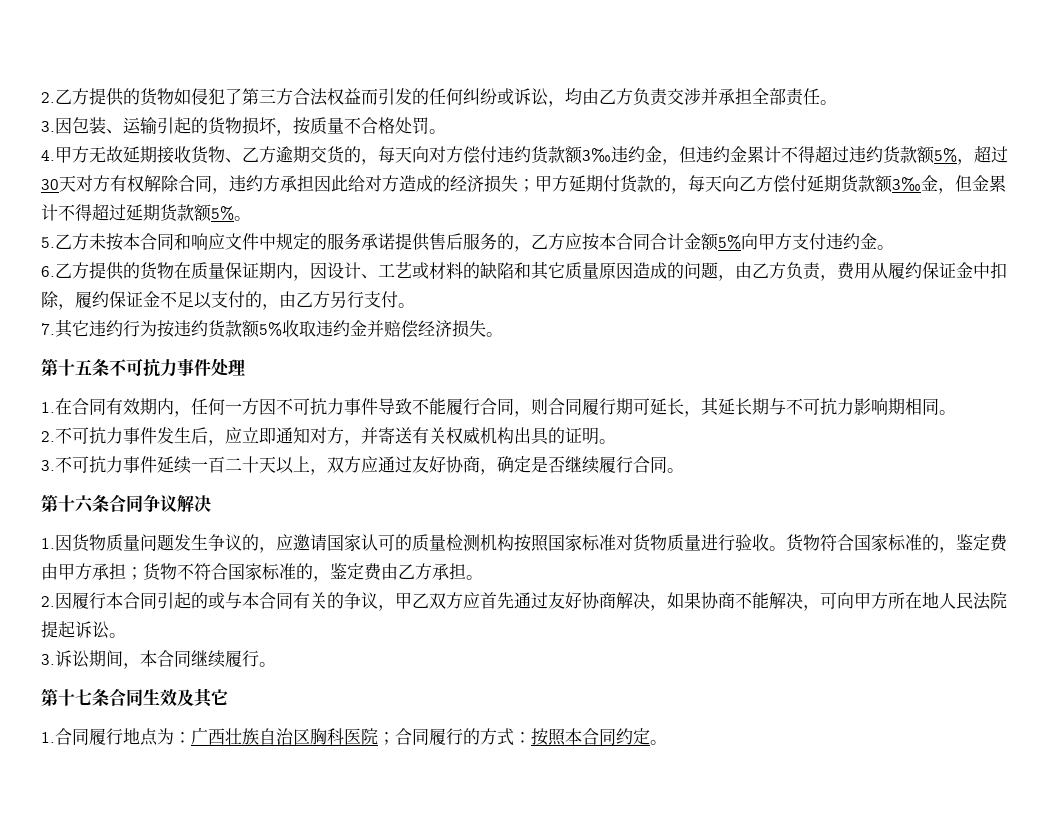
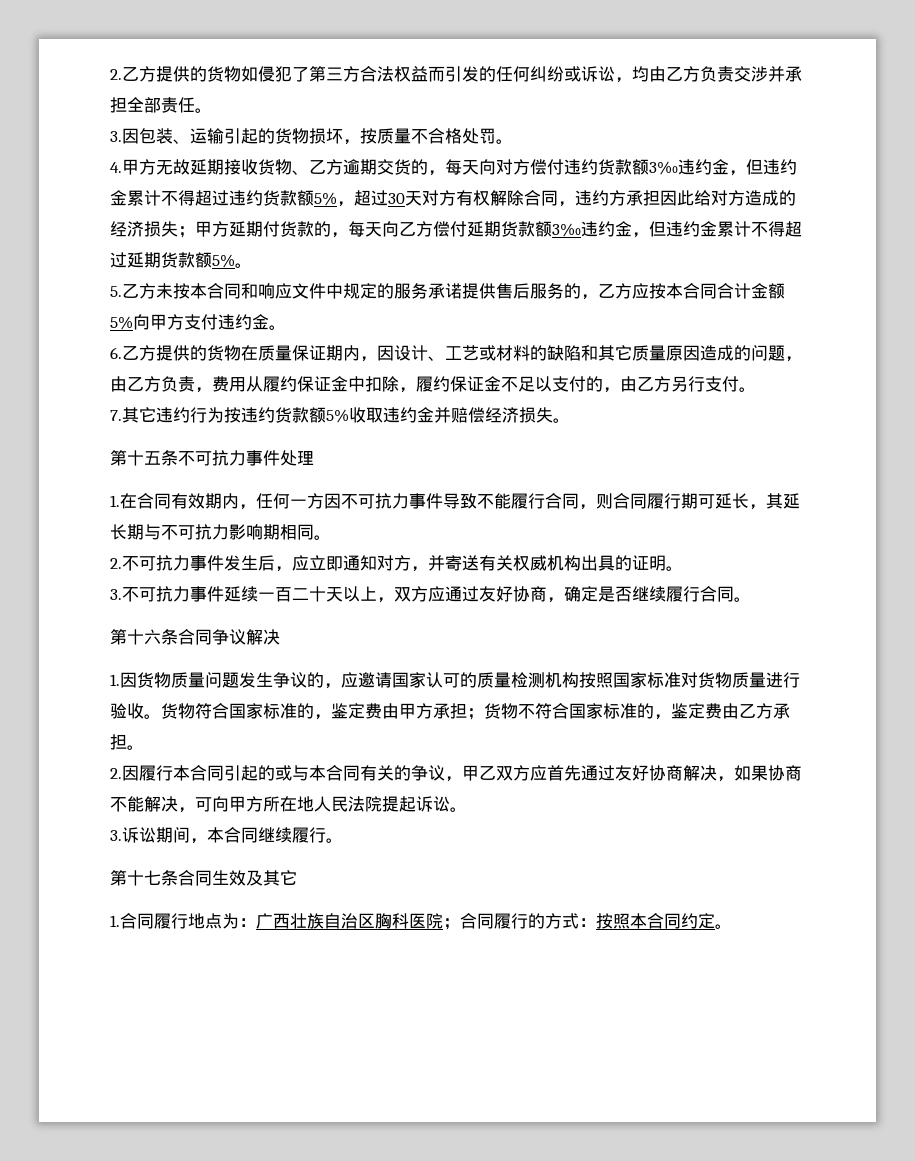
[921,175,972,194] 金，但 -> [581,221,700,238] 违约金，但违约

